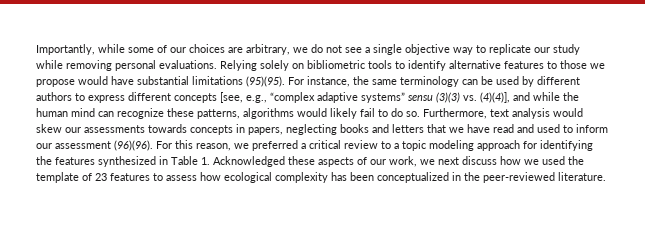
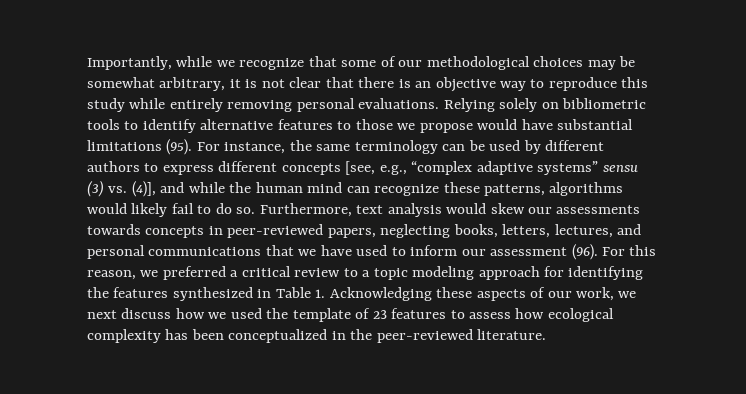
[128,44,402,55] some of our choices are arbitrary, we do not see a single -> [216,56,636,70] [87,77,432,91] we recognize that some of our methodological choices may be somewhat arbitrary, it is not clear that there is an
[489,44,550,55] replicate our -> [548,77,649,91] reproduce this
(63, 64) none -> [169,98,223,112] entirely
[246,76,285,87] (95)(95). -> [166,139,193,155] (95).
[436,92,510,103] (3)(3) vs. (4)(4)], -> [87,180,156,197] (3) vs. (4)],
(245, 128) none -> [227,224,324,238] peer-reviewed
[340,124,424,133] books and letters -> [453,224,642,238] [87,245,262,259] books, letters, lectures, and personal communications
[493,124,534,133] read and -> (352, 250) none
[114,140,153,151] (96)(96). -> [571,244,598,260] (96).
[213,156,285,167] Acknowledged -> [329,287,432,301] Acknowledging

